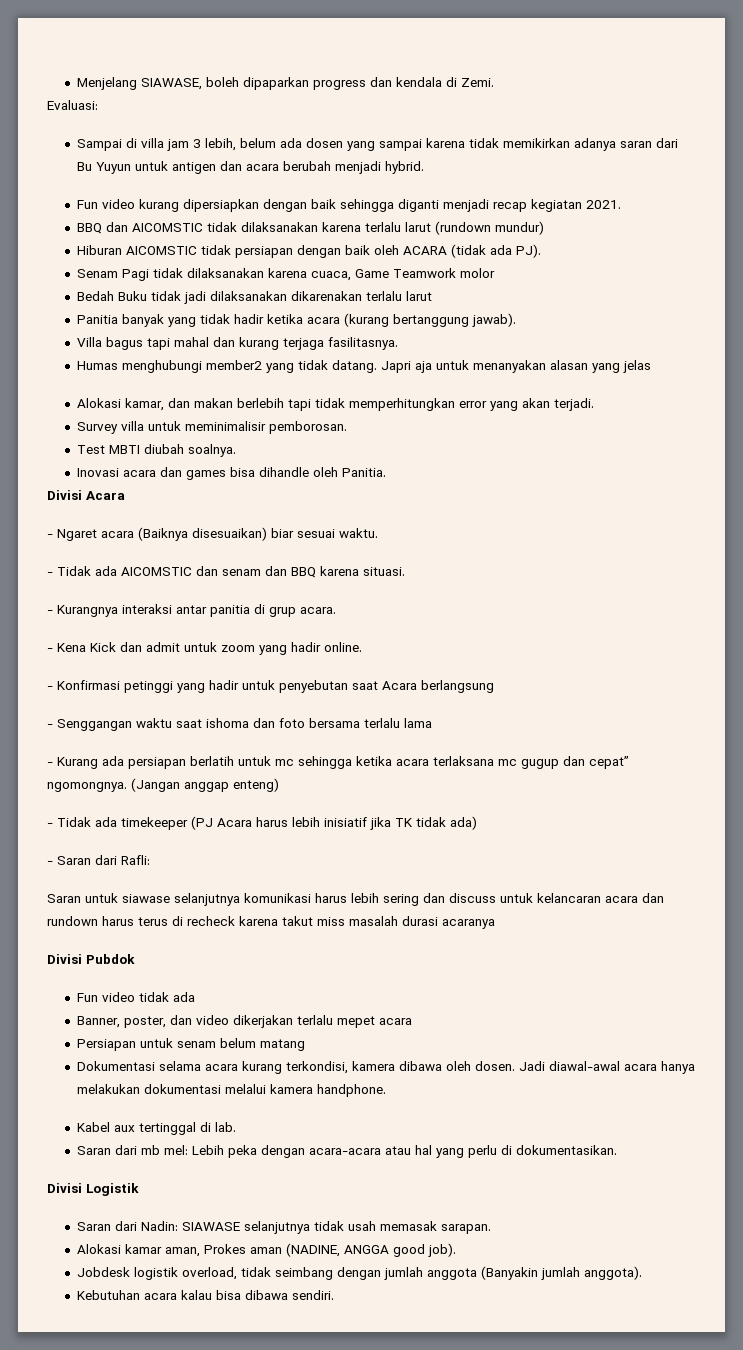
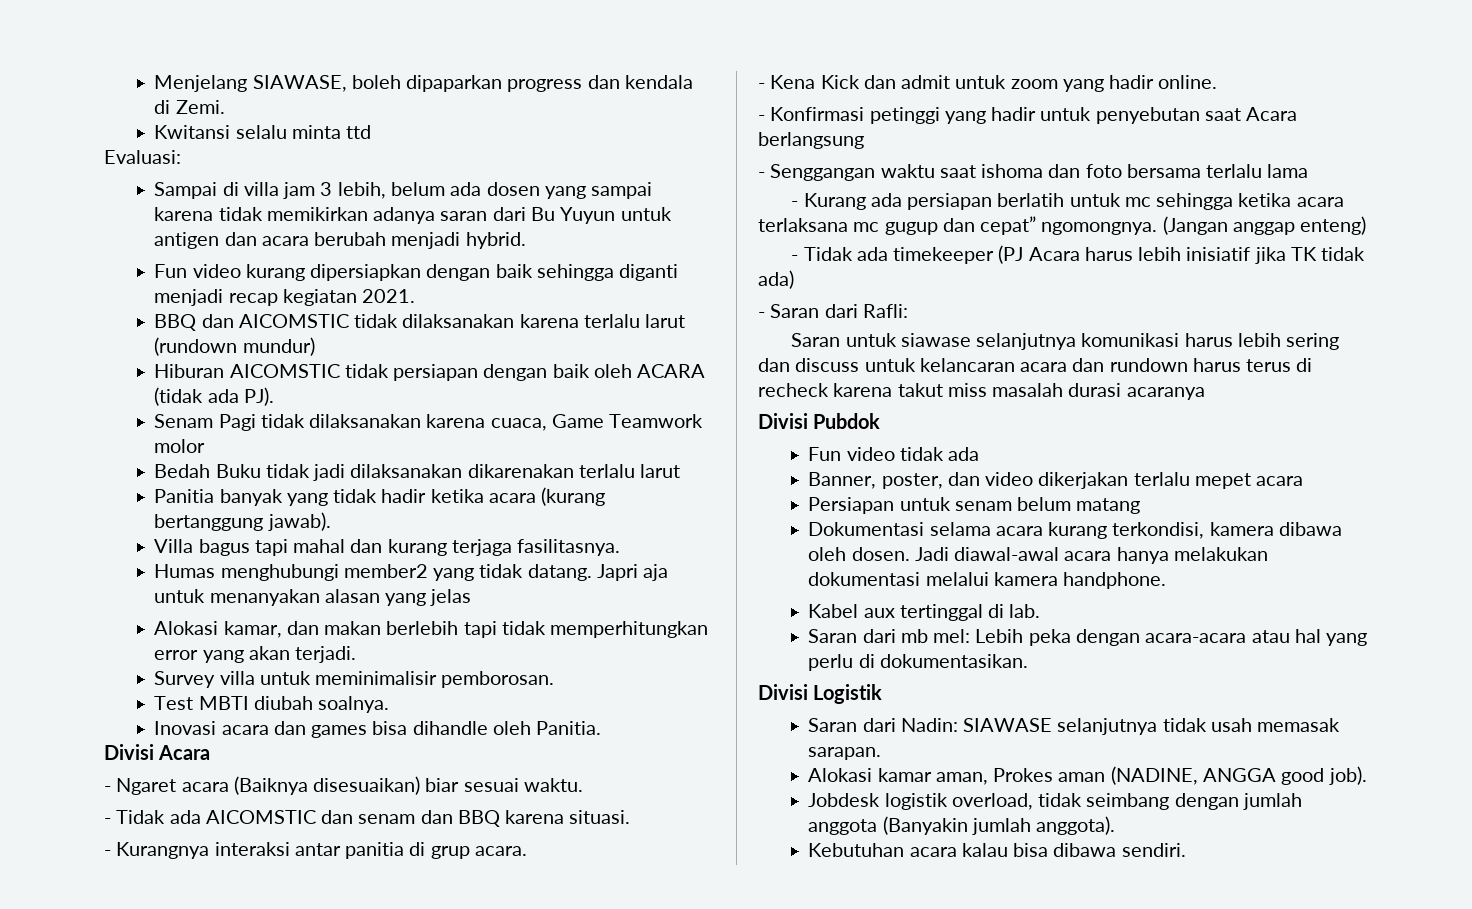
(494, 82) none -> [154,125,372,139] // Kwitansi selalu minta ttd

